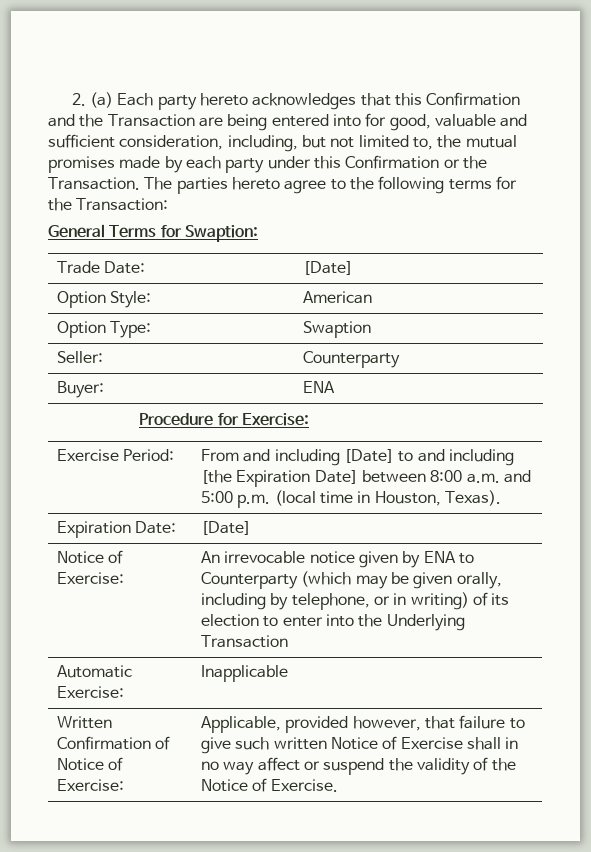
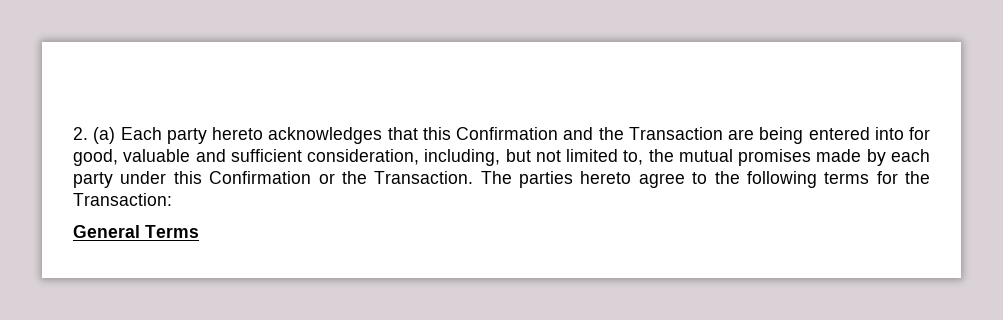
[160,225,258,242] [57,261,146,274] [303,261,354,275] [57,291,152,308] [303,291,373,304] [57,321,152,338] [303,321,372,338] [57,351,104,363] [303,351,401,368] [57,381,105,398] [303,381,336,393] [139,413,309,426] [57,449,175,461] [201,449,514,466] [201,470,531,487] [201,490,501,508] [57,521,177,538] [201,521,252,535] [57,550,124,564] [57,572,125,584] [201,551,474,568] [201,571,502,589] [201,592,510,610] [201,614,465,631] [201,635,289,648] [57,665,133,678] [57,686,125,698] [201,665,289,682] [57,716,113,729] [57,736,171,750] [57,757,124,771] [57,779,125,791] [201,715,525,733] [201,736,519,754] [201,757,516,775] [201,778,338,792] for Swaption: // Trade Date: | [Date] // Option Style: | American // Option Type: | Swaption // Seller: | Counterparty // Buyer: | ENA // Procedure for Exercise: // Exercise Period: | From and including [Date] to and including [the Expiration Date] between 8:00 a.m. and 5:00 p.m. (local time in Houston, Texas). // Expiration Date: | [Date] // Notice of Exercise: | An irrevocable notice given by ENA to Counterparty (which may be given orally, including by telephone, or in writing) of its election to enter into the Underlying Transaction // Automatic Exercise: | Inapplicable // Written Confirmation of Notice of Exercise: | Applicable, provided however, that failure to give such written Notice of Exercise shall in no way affect or suspend the validity of the Notice of Exercise. -> (199, 231) none

